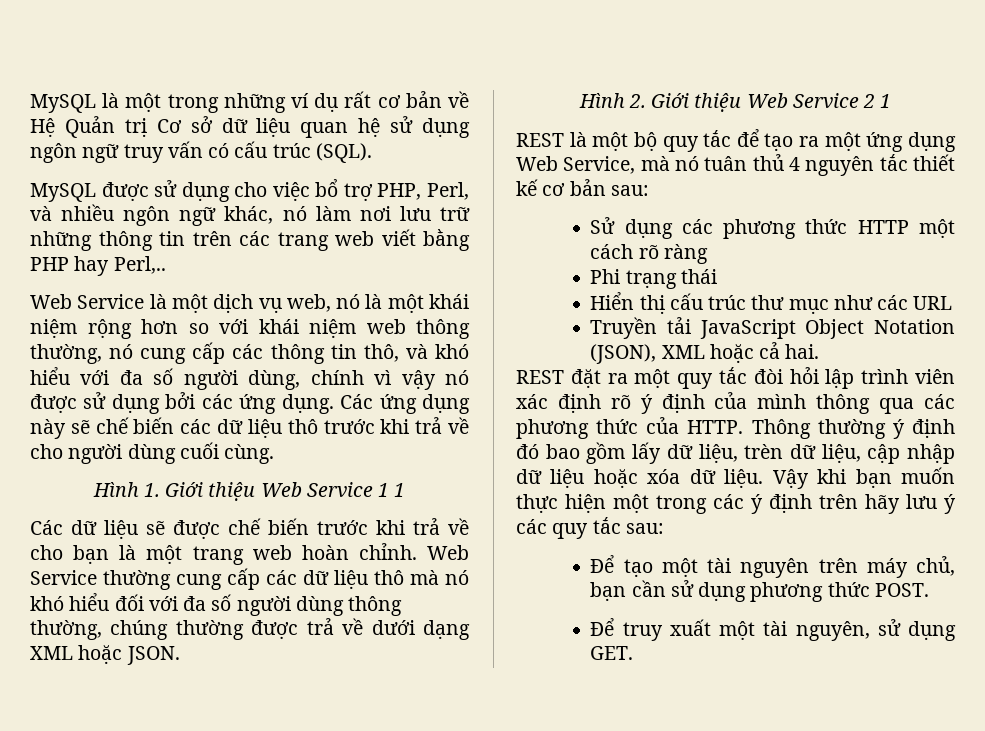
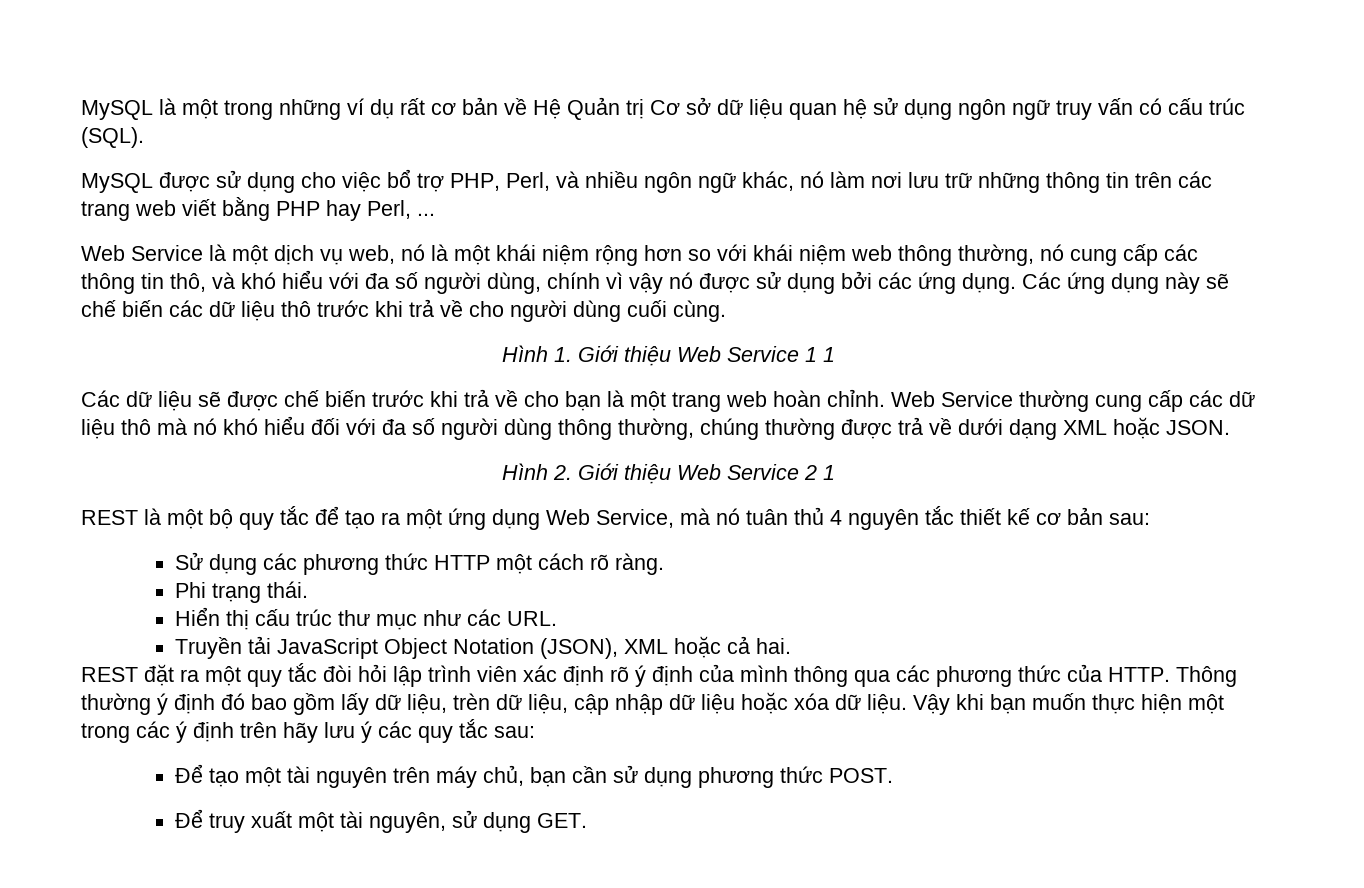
[113,256,166,274] Perl,.. -> [367,200,435,219] Perl, ...
[663,244,708,264] ràng -> [615,553,665,575] ràng.
[680,269,717,284] thái -> [267,581,309,598] thái.
[913,296,953,310] URL -> [507,611,558,626] URL.

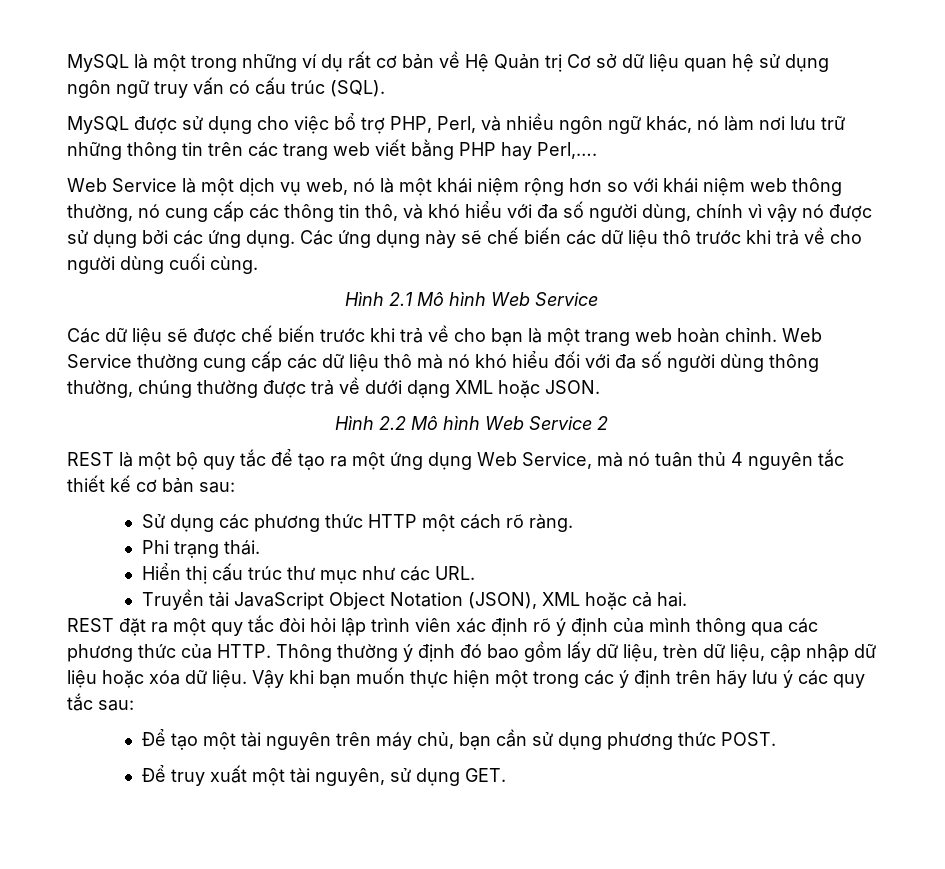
[367,200,435,219] Perl, ... -> [537,142,597,159] Perl,….
[553,345,835,366] 1. Giới thiệu Web Service 1 1 -> [389,292,598,306] 2.1 Mô hình Web Service
[552,463,671,484] 2. Giới thiệu -> [379,416,480,430] 2.2 Mô hình
[822,465,835,480] 1 -> (608, 423) none

